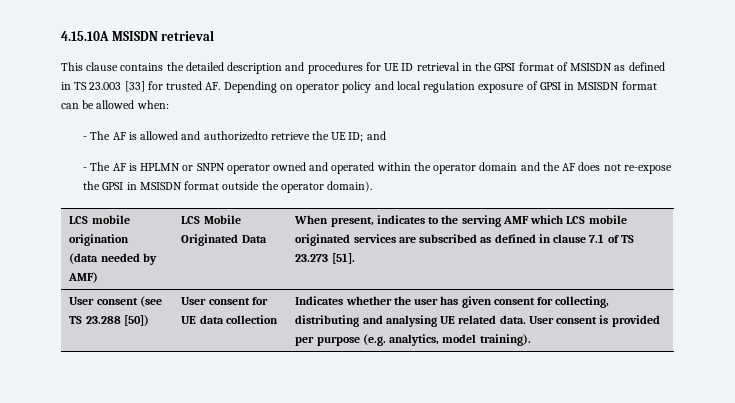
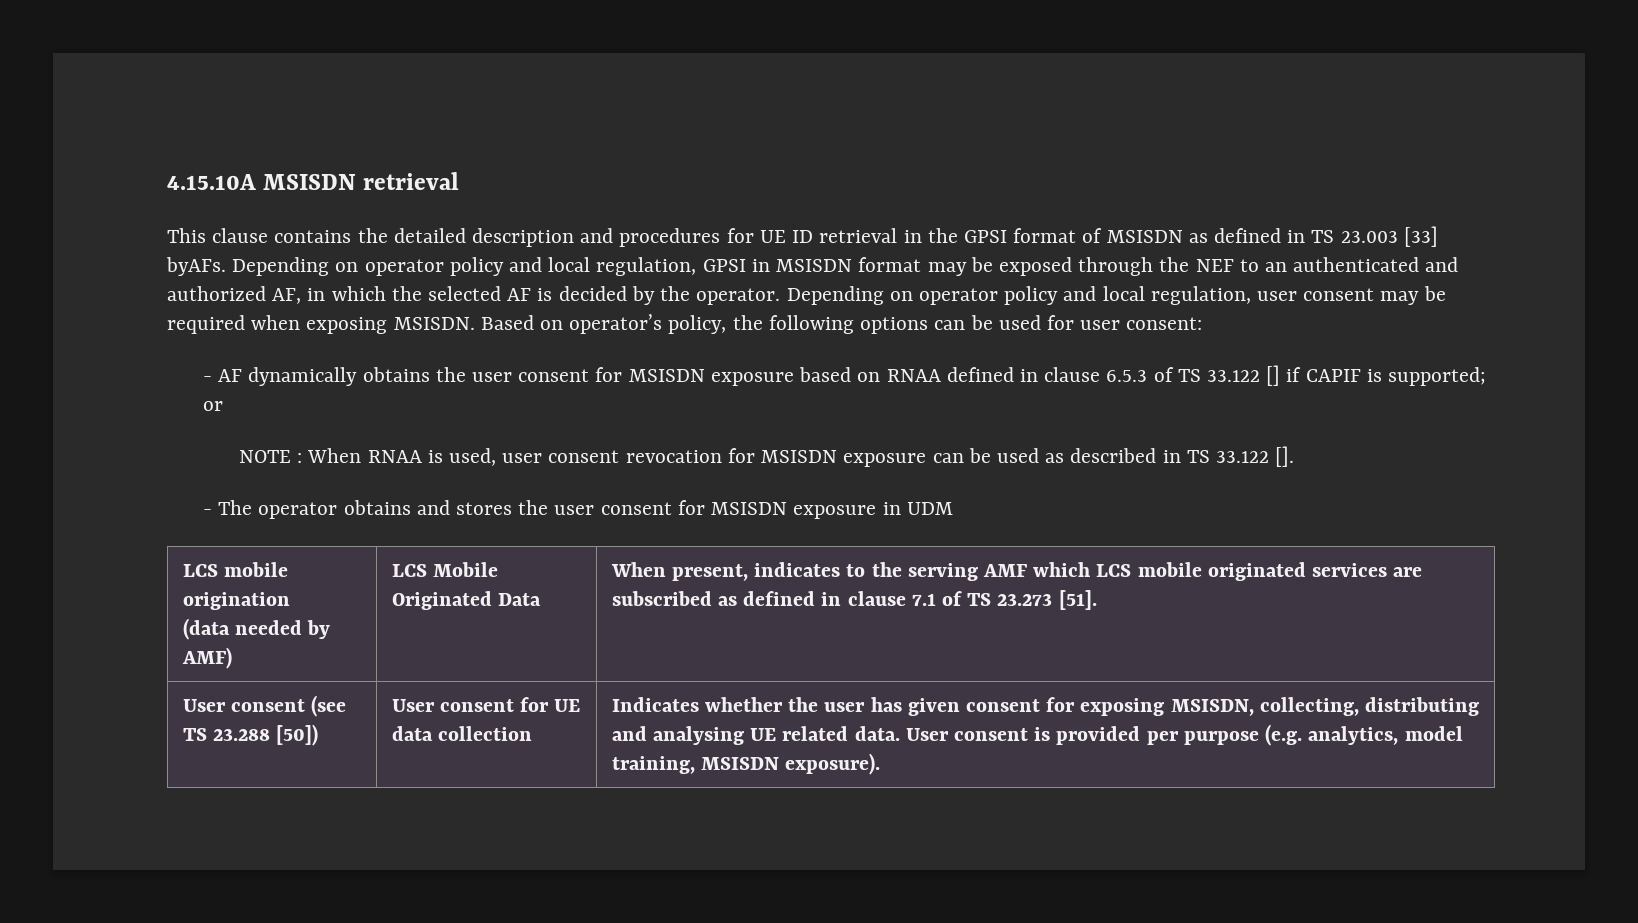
[147,81,657,93] [61,100,169,109] [83,131,386,142] [83,162,672,174] [83,181,372,193] for trusted AF. Depending on operator policy and local regulation exposure of GPSI in MSISDN format can be allowed when: // - The AF is allowed and authorizedto retrieve the UE ID; and // - The AF is HPLMN or SNPN operator owned and operated within the operator domain and the AF does not re-expose the GPSI in MSISDN format outside the operator domain). -> [166,257,1459,276] [167,286,1446,305] [167,314,1203,334] [203,365,1487,386] [203,401,224,411] [239,446,1295,467] [203,500,953,519] byAFs. Depending on operator policy and local regulation, GPSI in MSISDN format may be exposed through the NEF to an authenticated and authorized AF, in which the selected AF is decided by the operator. Depending on operator policy and local regulation, user consent may be required when exposing MSISDN. Based on operator’s policy, the following options can be used for user consent: // - AF dynamically obtains the user consent for MSISDN exposure based on RNAA defined in clause 6.5.3 of TS 33.122 [] if CAPIF is supported; or // NOTE : When RNAA is used, user consent revocation for MSISDN exposure can be used as described in TS 33.122 []. // - The operator obtains and stores the user consent for MSISDN exposure in UDM
(554, 301) none -> [1080,698,1254,716] exposing MSISDN,
[479,334,531,346] training). -> [611,753,881,775] training, MSISDN exposure).

